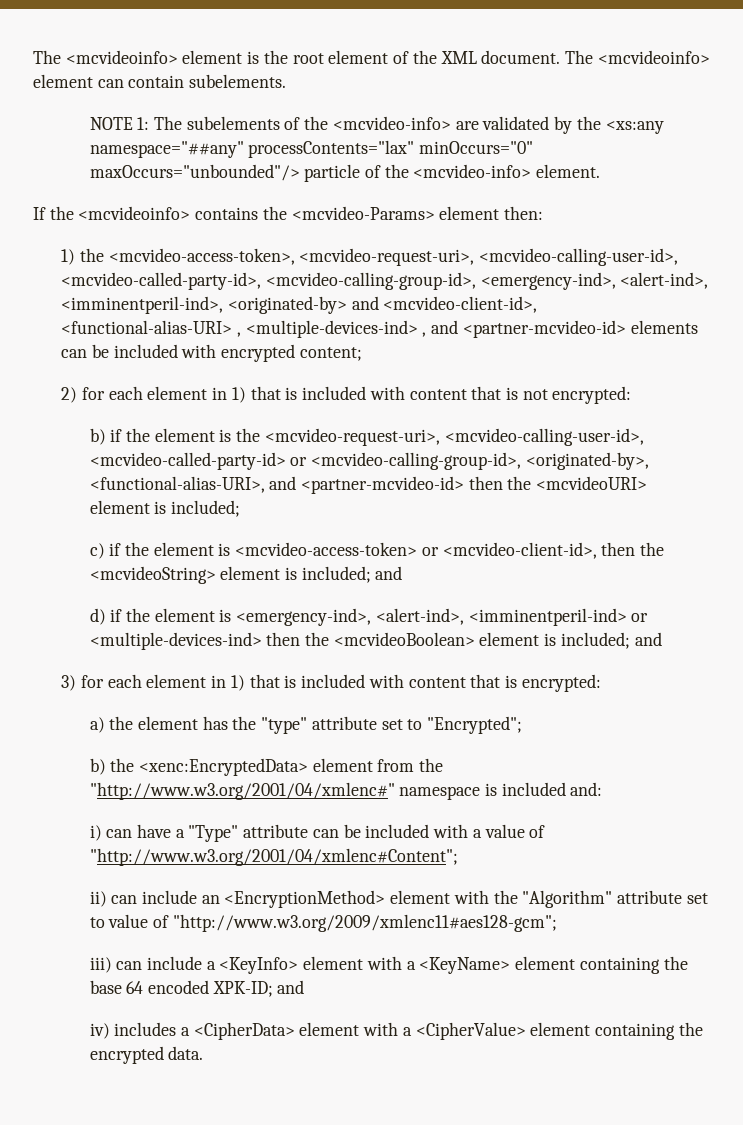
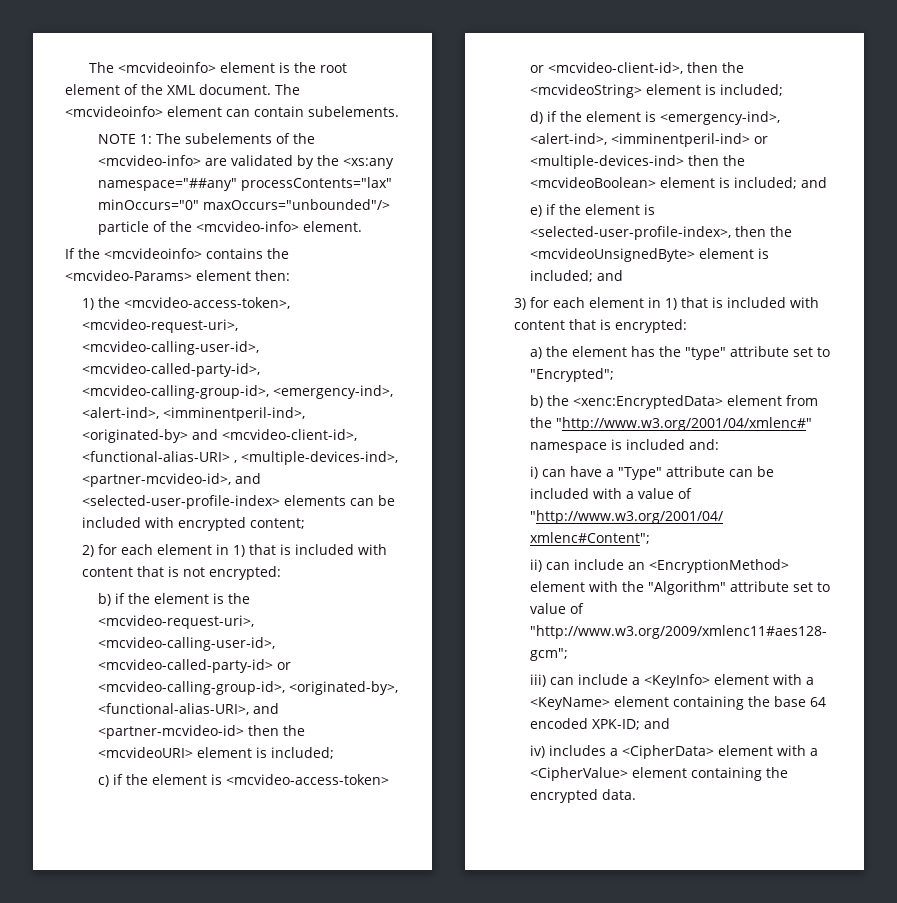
[245,320,626,338] <multiple-devices-ind> , and <partner-mcvideo-id> -> [240,451,398,465] [81,473,261,487] [81,495,280,509] <multiple-devices-ind>, <partner-mcvideo-id>, and <selected-user-profile-index>
[375,566,403,580] and -> (784, 90) none
(662, 639) none -> [530,204,656,217] [530,226,793,240] [530,248,770,262] [530,270,624,282] // e) if the element is <selected-user-profile-index>, then the <mcvideoUnsignedByte> element is included; and

